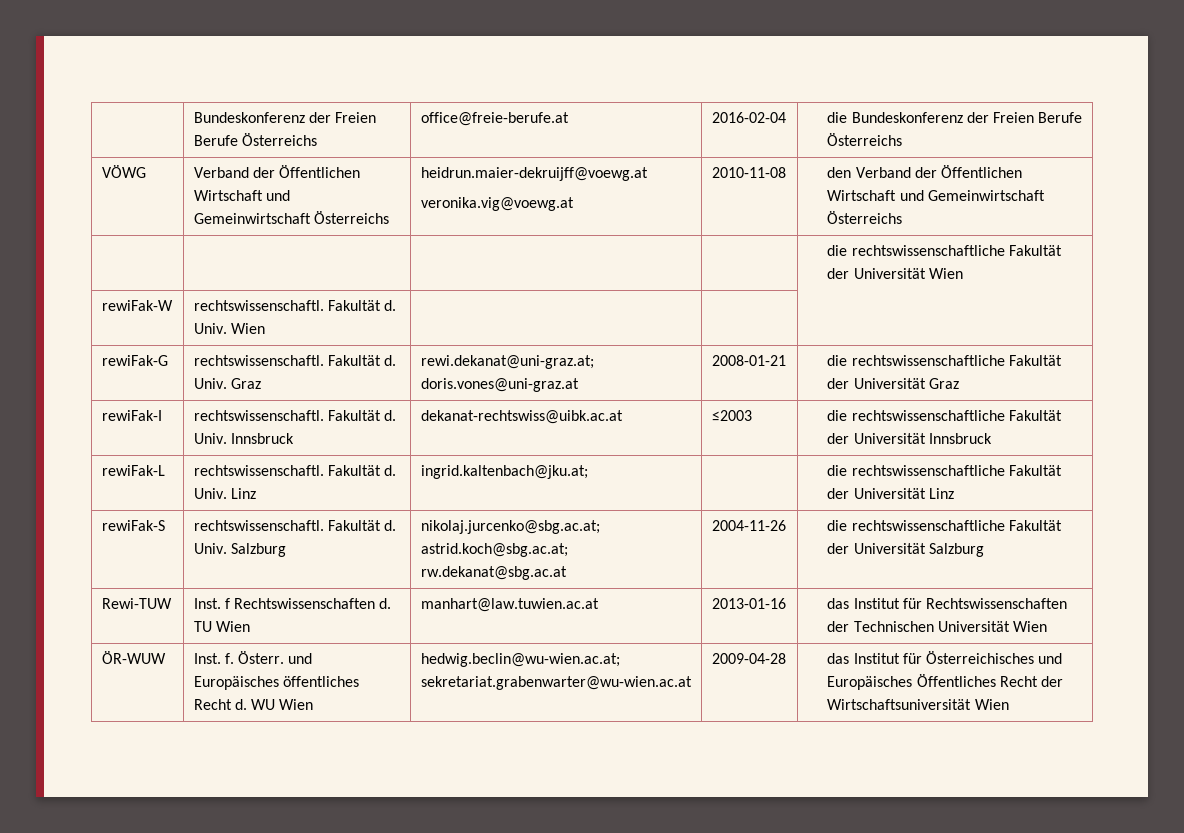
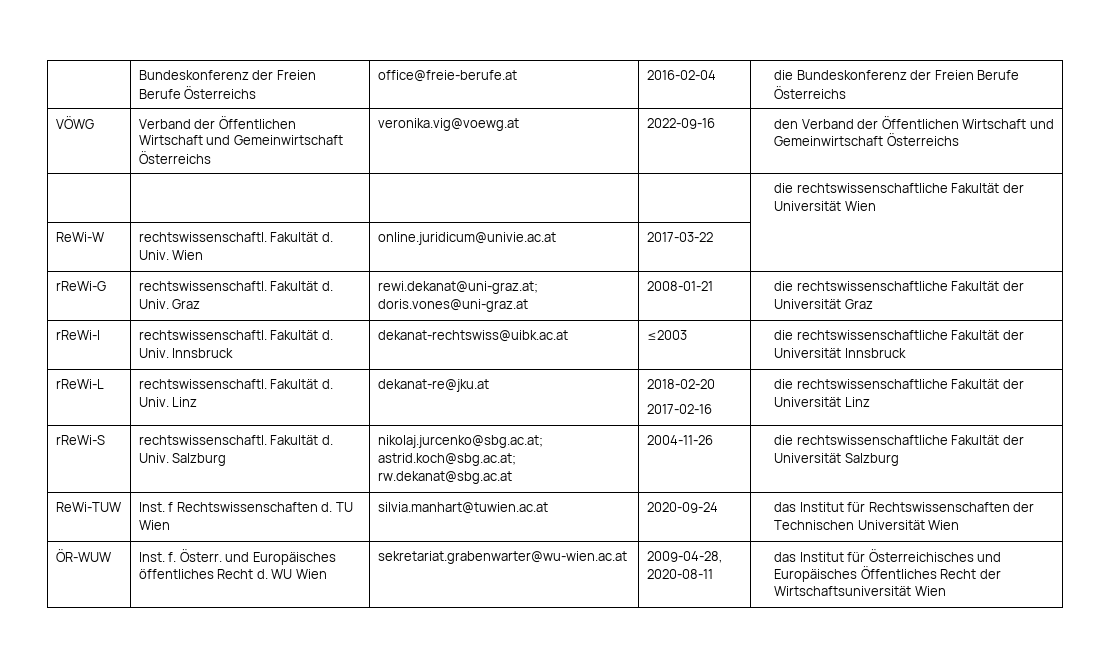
[420,167,648,181] heidrun.maier-dekruijff@voewg.at // -> (211, 157) none
[711,167,786,178] 2010-11-08 -> [646,118,715,129] 2022-09-16
[101,300,173,311] rewiFak-W -> [55,232,104,242] ReWi-W
[101,355,168,366] | | // rewiFak-G -> [377,232,556,245] [646,232,713,242] [55,281,106,291] online.juridicum@univie.ac.at | 2017-03-22 | // rReWi-G
[101,410,162,421] rewiFak-I -> [55,330,100,340] rReWi-I
[101,465,165,476] rewiFak-L -> [55,379,104,389] rReWi-L
[420,465,588,479] ingrid.kaltenbach@jku.at; | -> [377,379,489,392] [646,379,715,389] [646,404,712,414] dekanat-re@jku.at | 2018-02-20 // 2017-02-16
[101,520,165,531] rewiFak-S -> [55,435,105,445] rReWi-S
[101,598,172,609] Rewi-TUW -> [55,502,121,512] ReWi-TUW
[420,598,599,612] [711,598,786,609] manhart@law.tuwien.ac.at | 2013-01-16 -> [377,502,548,514] [646,502,718,513] silvia.manhart@tuwien.ac.at | 2020-09-24
[420,653,620,667] hedwig.beclin@wu-wien.ac.at; -> (327, 574) none
[711,653,786,664] 2009-04-28 -> [646,551,722,563] [646,569,713,579] 2009-04-28, 2020-08-11

